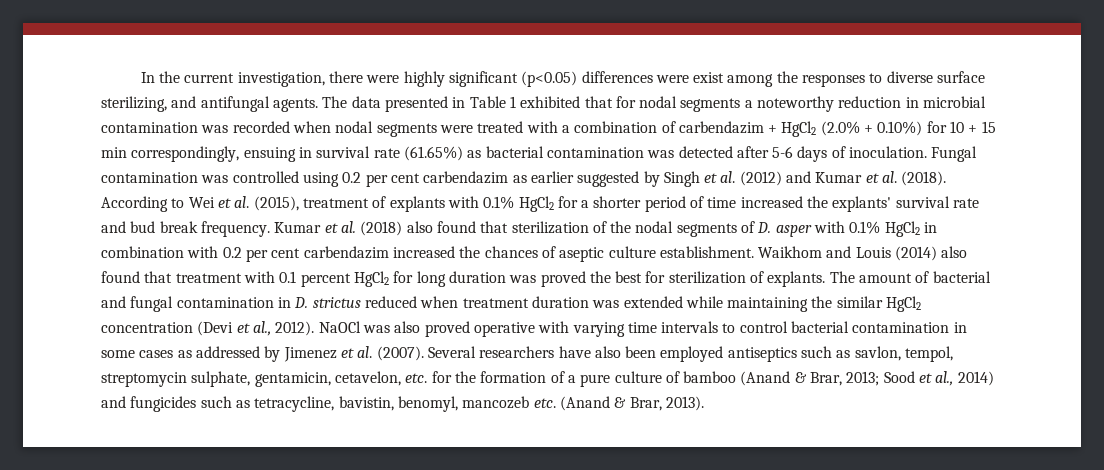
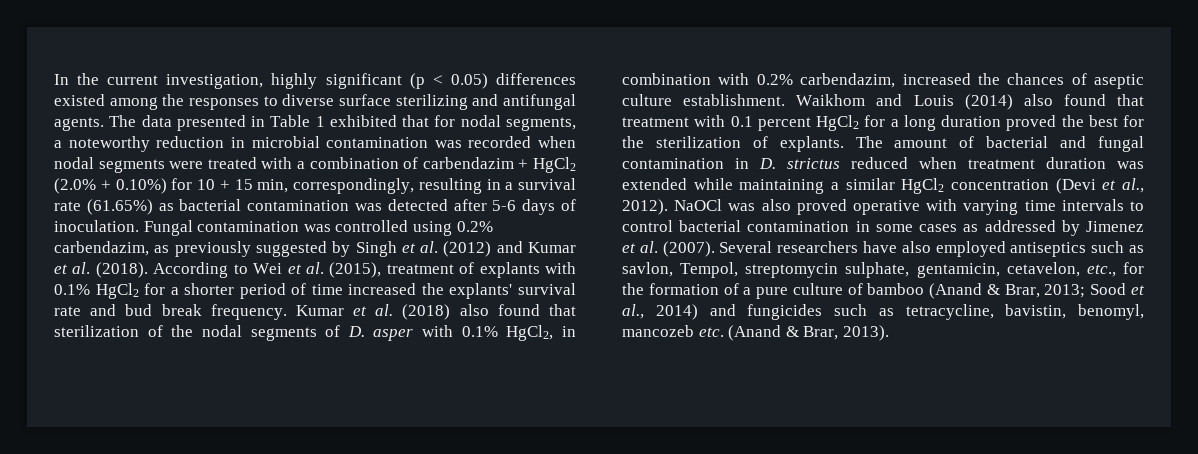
[328,71,725,87] there were highly significant (p<0.05) differences were exist -> [271,73,576,89] [54,94,105,106] highly significant (p < 0.05) differences existed
[101,96,167,112] sterilizing, -> [395,94,468,110] sterilizing
[680,98,741,112] segments -> [505,117,576,131] segments,
[101,146,312,162] min correspondingly, ensuing in -> [257,178,514,194] min, correspondingly, resulting in a
[342,171,574,187] 0.2 per cent carbendazim as earlier -> [456,221,493,232] [54,241,251,257] 0.2% carbendazim, as previously
[884,221,920,237] HgCl2 -> [506,325,554,341] HgCl2,
[222,246,389,262] 0.2 per cent carbendazim -> [756,73,896,88] 0.2% carbendazim,
(414, 277) none -> [890,119,899,127] a
[509,275,537,283] was -> (1001, 121) none
(666, 277) none -> [622,136,644,148] the
[811,296,833,308] the -> [831,182,839,190] a
[625,346,657,358] been -> (931, 247) none
[905,346,954,362] tempol, -> [680,262,739,278] Tempol,
[405,373,428,383] etc. -> [1086,264,1116,277] etc.,

